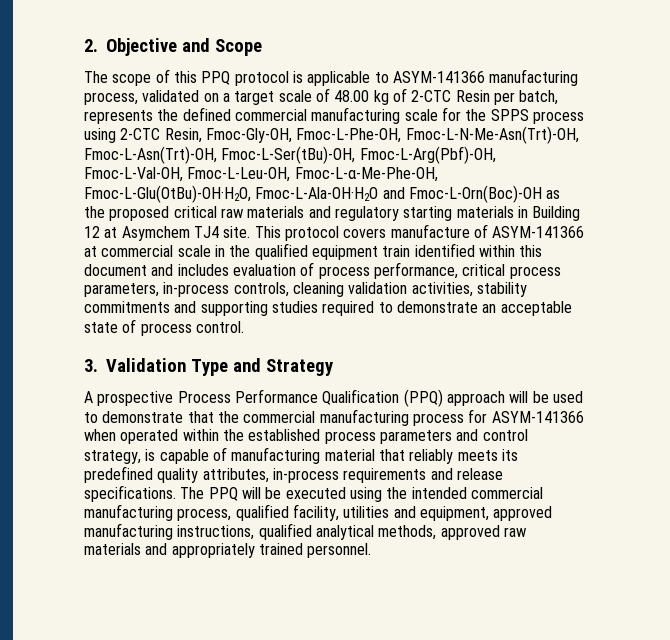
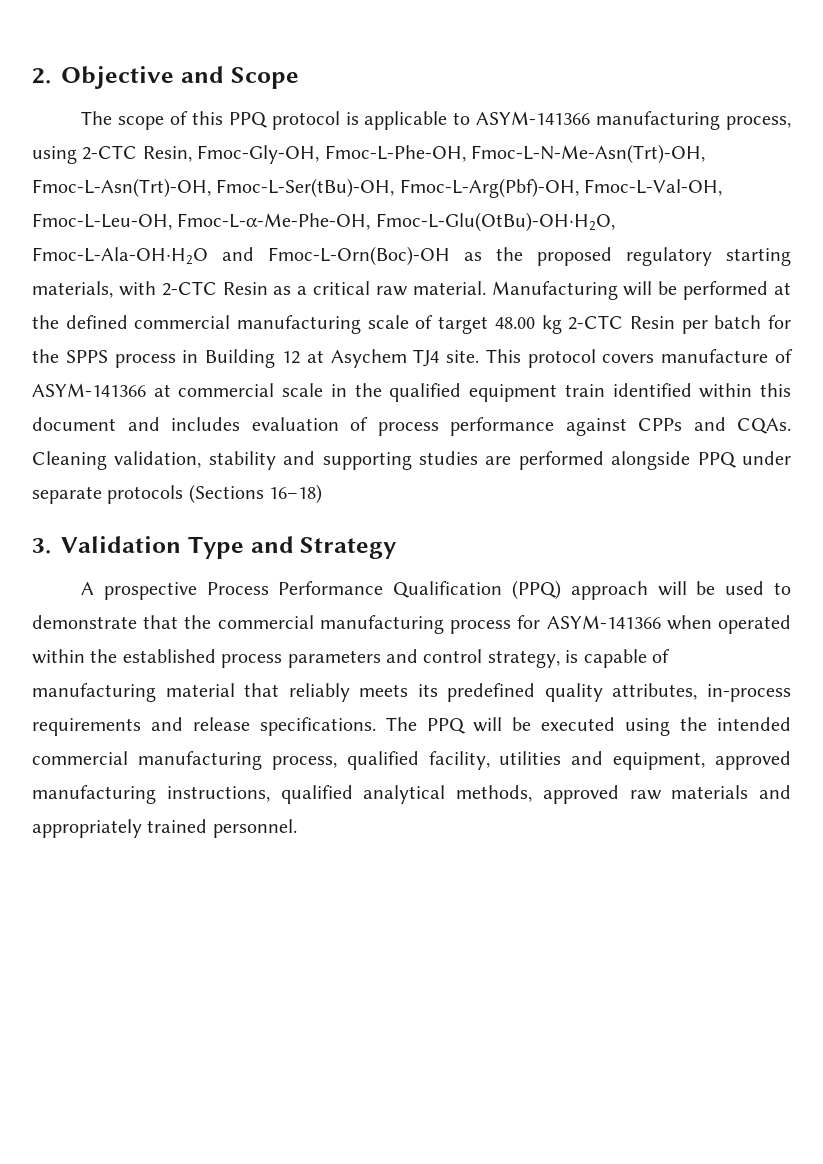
[142,88,559,105] [84,107,584,124] validated on a target scale of 48.00 kg of 2-CTC Resin per batch, represents the defined commercial manufacturing scale for the SPPS process -> (791, 123) none
[173,206,514,221] critical raw materials and regulatory starting materials -> [626,247,791,266] [32,281,791,300] [32,315,792,334] [32,349,176,368] regulatory starting materials, with 2-CTC Resin as a critical raw material. Manufacturing will be performed at the defined commercial manufacturing scale of target 48.00 kg 2-CTC Resin per batch for the SPPS process
[121,226,190,241] Asymchem -> [330,349,407,368] Asychem
[373,262,561,279] [84,282,527,297] [84,301,572,316] [84,319,244,336] performance, critical process parameters, in-process controls, cleaning validation activities, stability commitments and supporting studies required to demonstrate an acceptable state of process control. -> [450,417,791,436] [32,451,791,470] [32,484,323,504] performance against CPPs and CQAs. Cleaning validation, stability and supporting studies are performed alongside PPQ under separate protocols (Sections 16–18)

